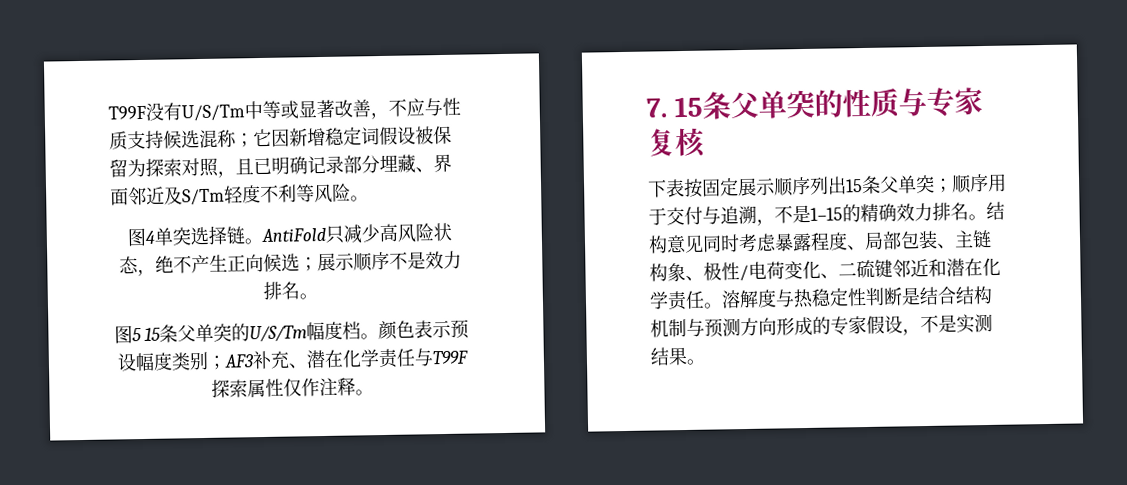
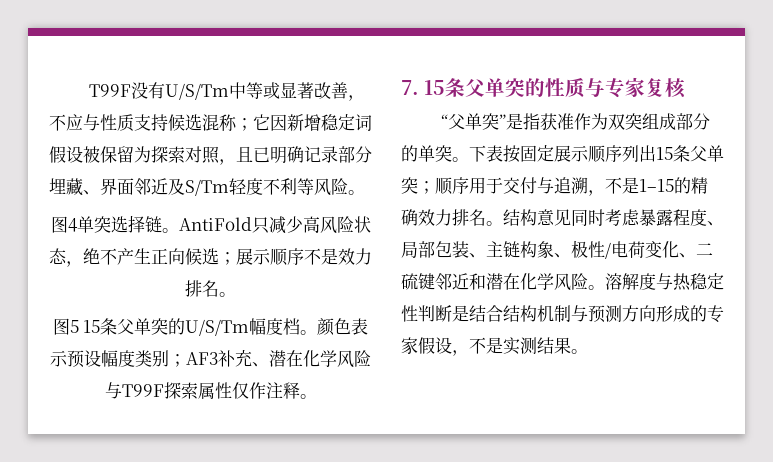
[377,348,416,369] 责任 -> [337,350,371,368] 风险
(706, 143) none -> [440,113,710,130] [401,145,469,162] “父单突”是指获准作为双突组成部分的单突。
[667,290,705,311] 责任 -> [554,273,588,291] 风险

